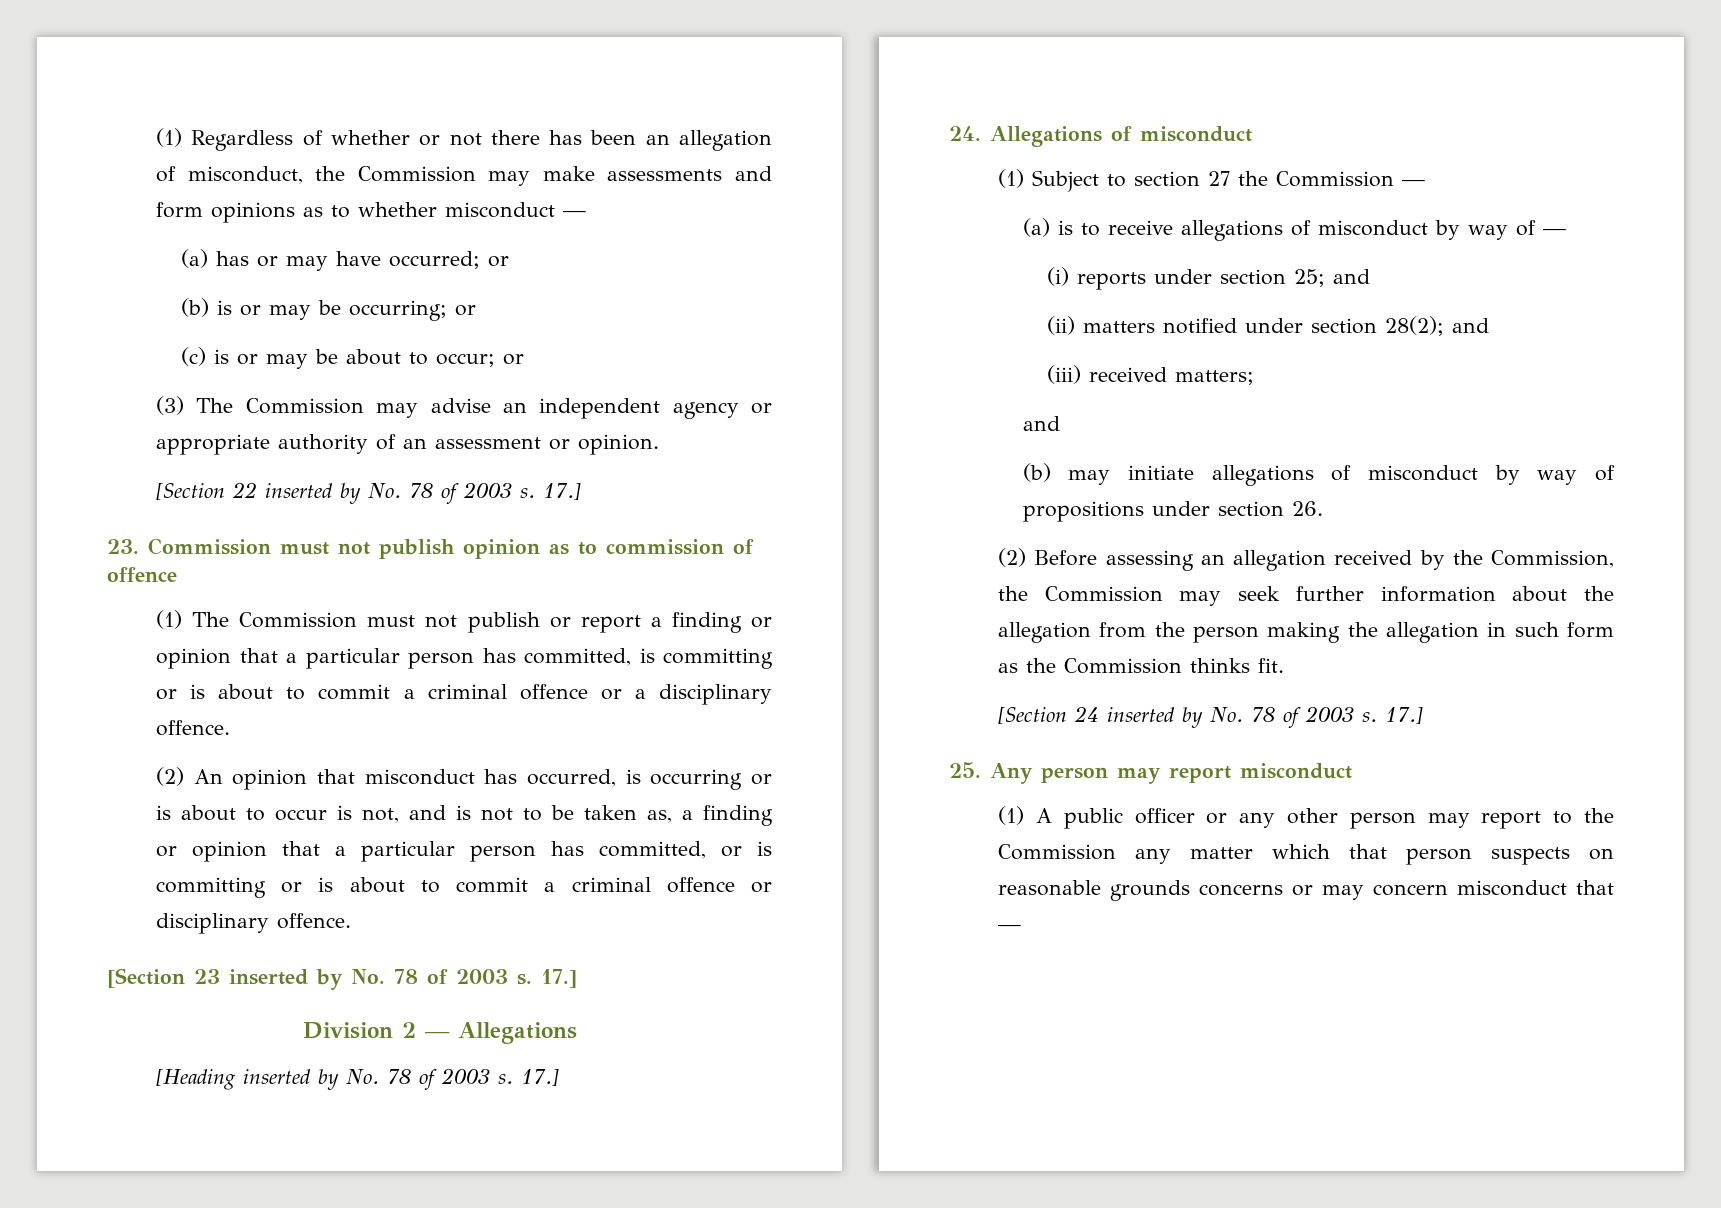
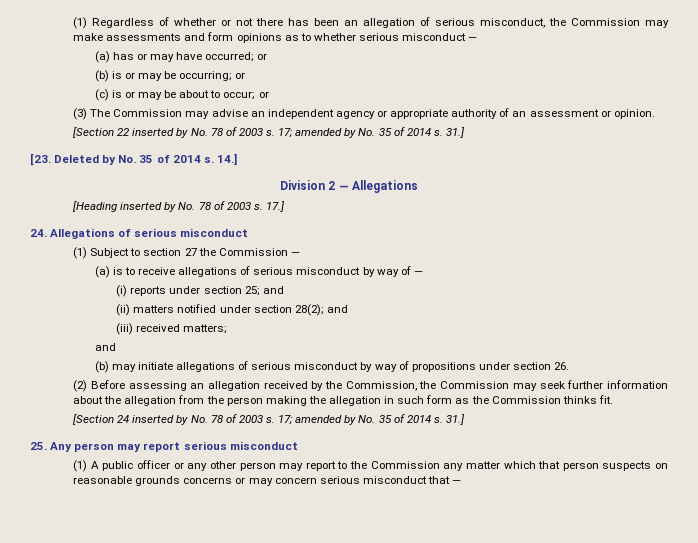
(177, 174) none -> [435,18,476,26] serious
(438, 209) none -> [358,33,399,41] serious
[543,482,582,500] [107,538,754,559] [107,567,177,582] [156,610,772,633] [156,648,774,669] [156,684,772,705] [156,720,231,736] [156,767,772,790] [156,805,773,826] [156,841,772,862] [156,877,772,898] [156,913,352,934] [107,968,577,990] 17.] // 23. Commission must not publish opinion as to commission of offence // (1) The Commission must not publish or report a finding or opinion that a particular person has committed, is committing or is about to commit a criminal offence or a disciplinary offence. // (2) An opinion that misconduct has occurred, is occurring or is about to occur is not, and is not to be taken as, a finding or opinion that a particular person has committed, or is committing or is about to commit a criminal offence or disciplinary offence. // [Section 23 inserted by No. 78 of 2003 s. 17.] -> [278,127,465,138] [30,153,237,166] 17; amended by No. 35 of 2014 s. 31.] // [23. Deleted by No. 35 of 2014 s. 14.]
(1132, 133) none -> [134,228,178,237] serious
(1311, 228) none -> [253,267,294,275] serious
(1352, 473) none -> [251,362,292,370] serious
[1385,706,1424,724] 17.] -> [278,414,465,425] 17; amended by No. 35 of 2014 s. 31.]
(1231, 774) none -> [183,441,227,450] serious
(1449, 890) none -> [319,476,360,484] serious

